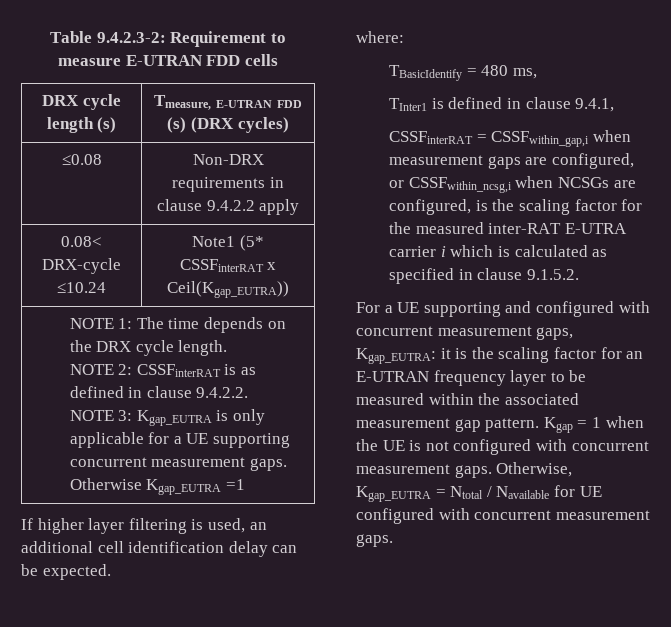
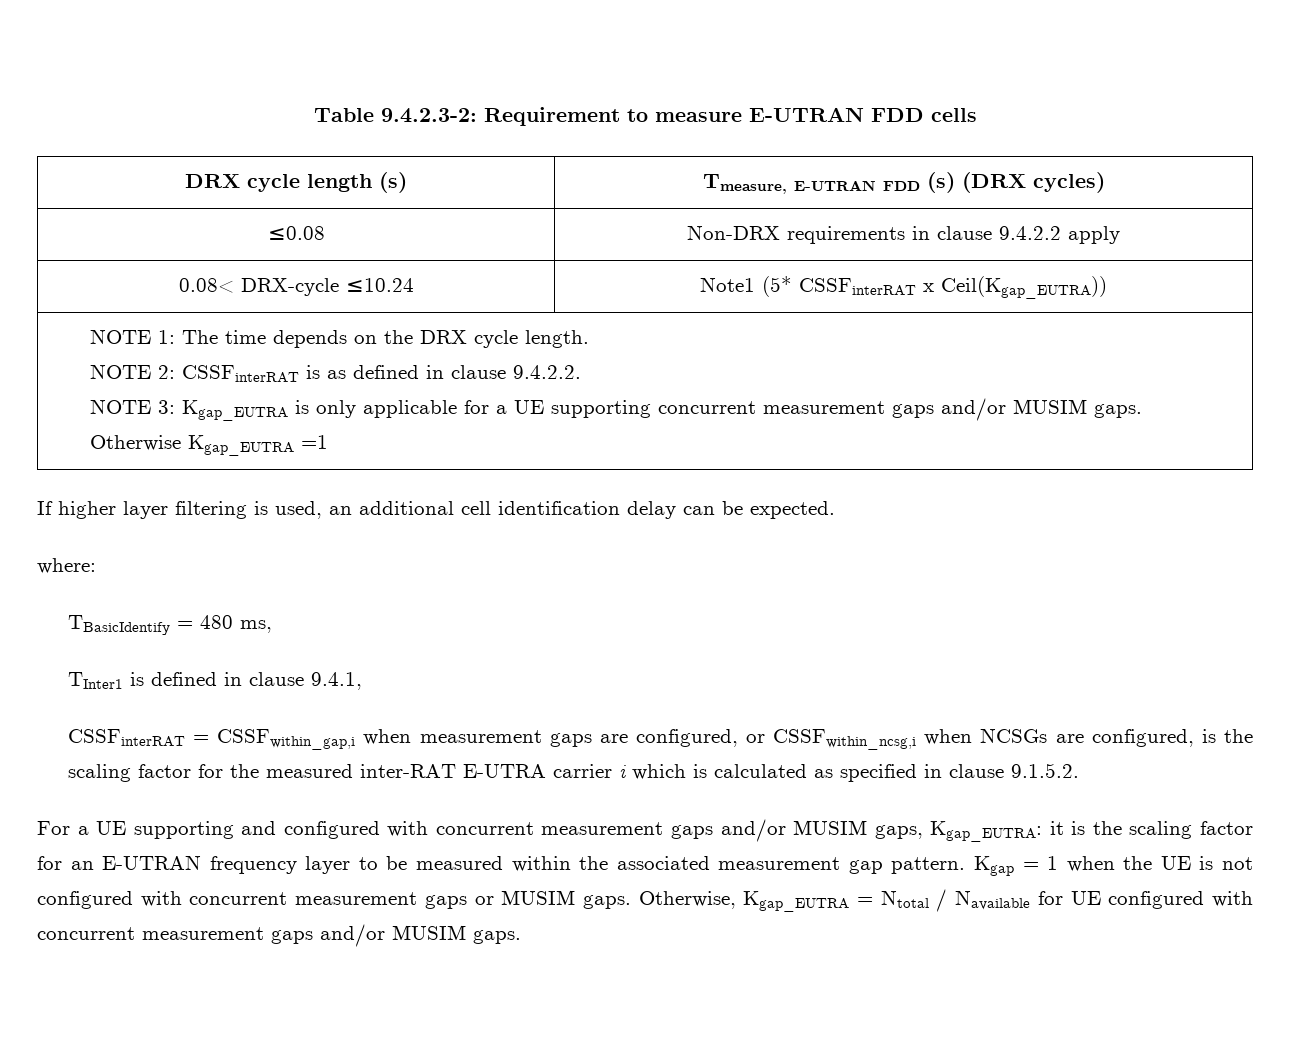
(246, 462) none -> [891,398,1087,421] gaps and/or MUSIM
(532, 331) none -> [670,819,868,842] gaps and/or MUSIM
(450, 469) none -> [424,890,576,909] gaps or MUSIM
(650, 515) none -> [271,924,466,947] gaps and/or MUSIM

